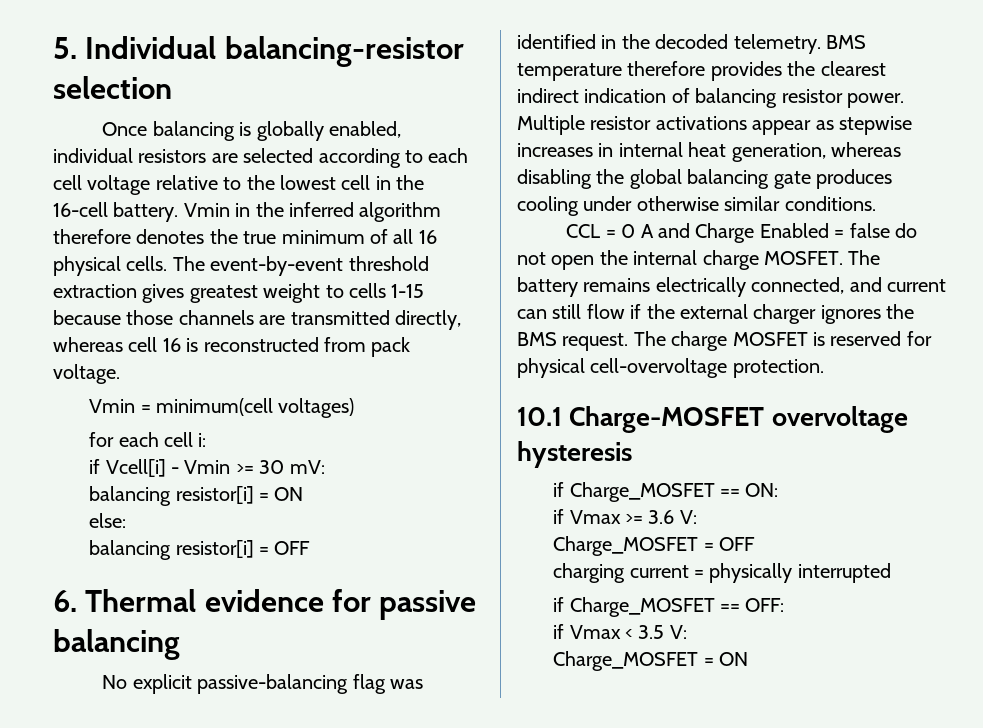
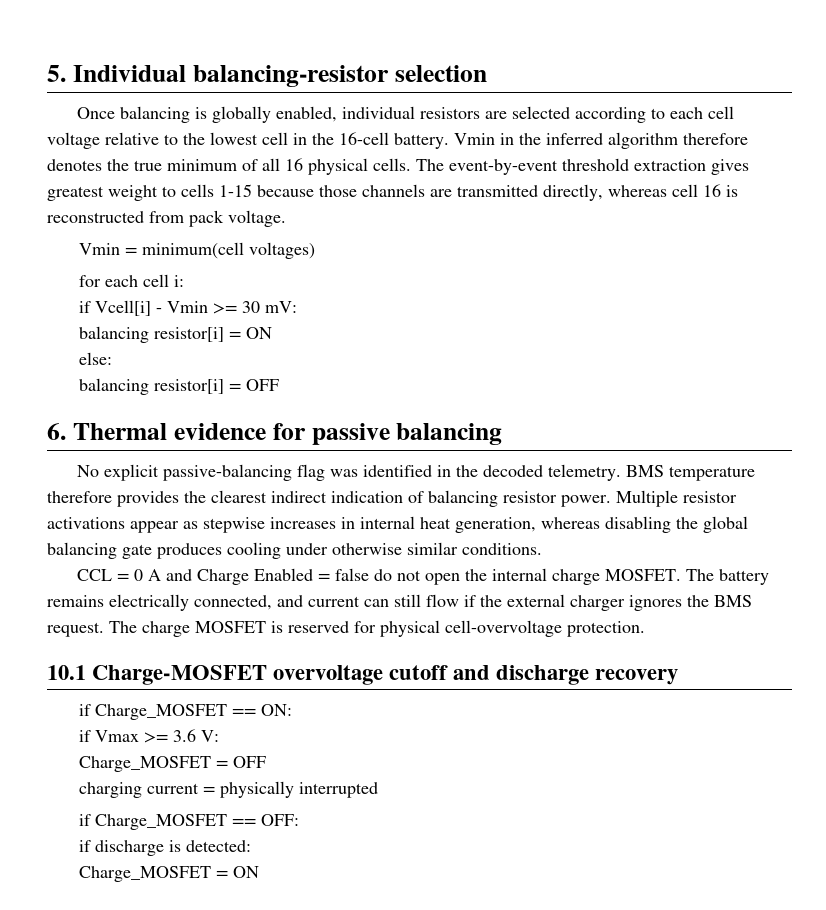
[517,441,632,468] hysteresis -> [389,665,679,685] cutoff and discharge recovery
[569,625,687,639] Vmax < 3.5 V: -> [94,840,251,856] discharge is detected:

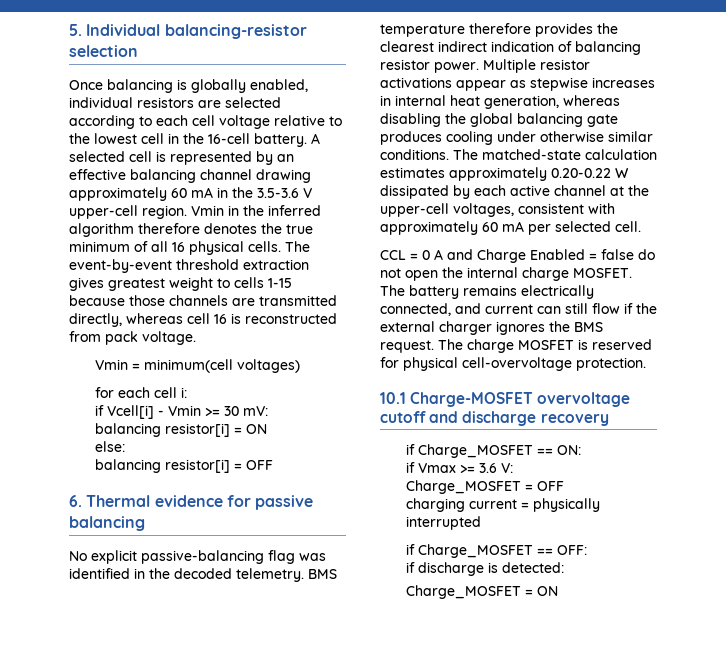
(449, 141) none -> [311,133,320,144] [69,151,294,165] [69,169,311,183] [69,187,312,201] [69,205,187,219] A selected cell is represented by an effective balancing channel drawing approximately 60 mA in the 3.5-3.6 V upper-cell region.
(542, 549) none -> [453,149,657,160] [380,167,629,181] [380,185,649,199] [380,203,615,217] [380,221,641,235] The matched-state calculation estimates approximately 0.20-0.22 W dissipated by each active channel at the upper-cell voltages, consistent with approximately 60 mA per selected cell.

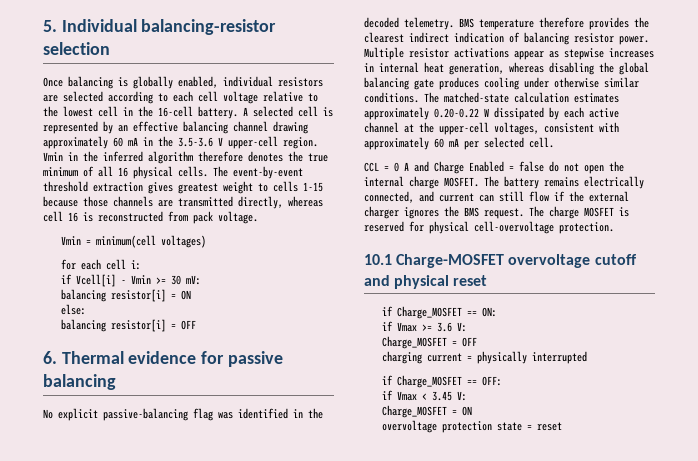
[462,411,609,426] discharge recovery -> [394,275,488,289] physical reset
[417,562,564,576] discharge is detected: -> [396,391,467,401] Vmax < 3.45 V:
(558, 591) none -> [381,420,562,433] // overvoltage protection state = reset

